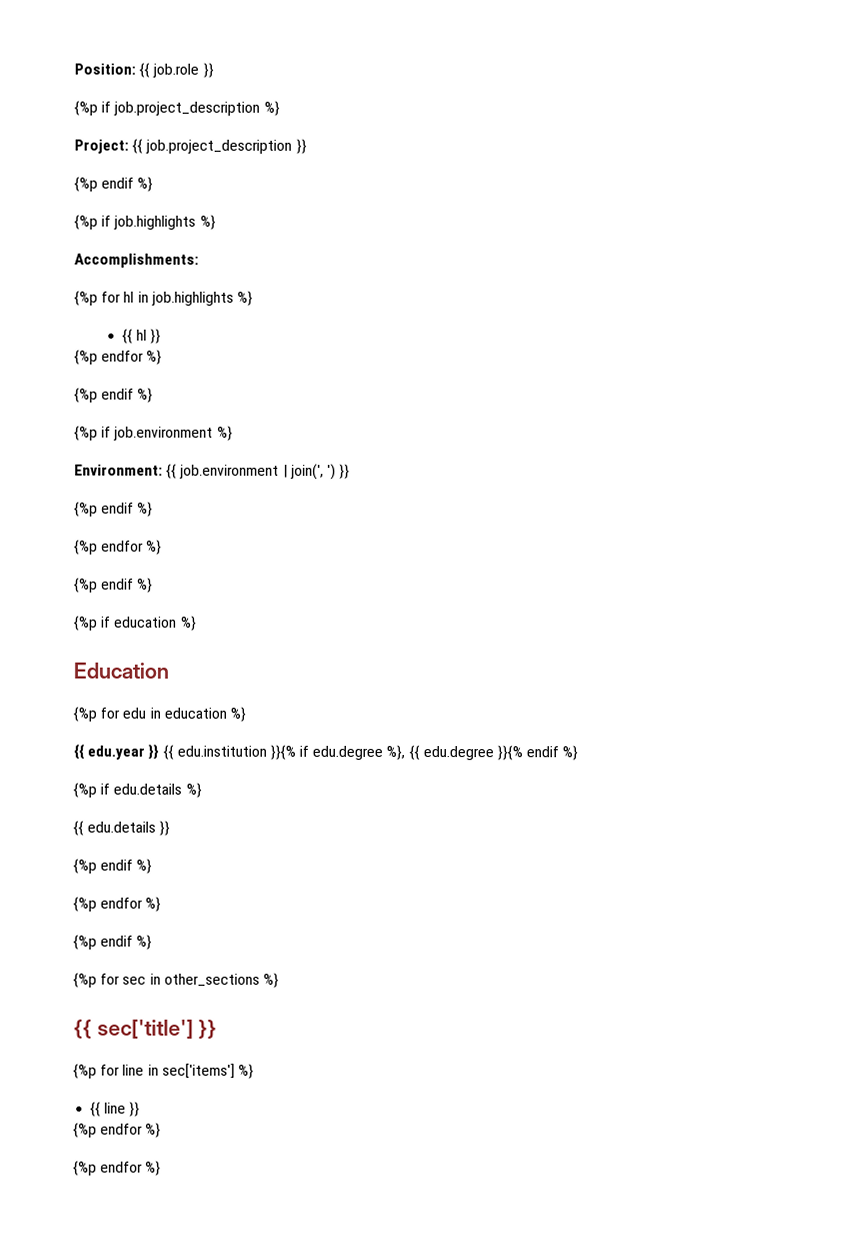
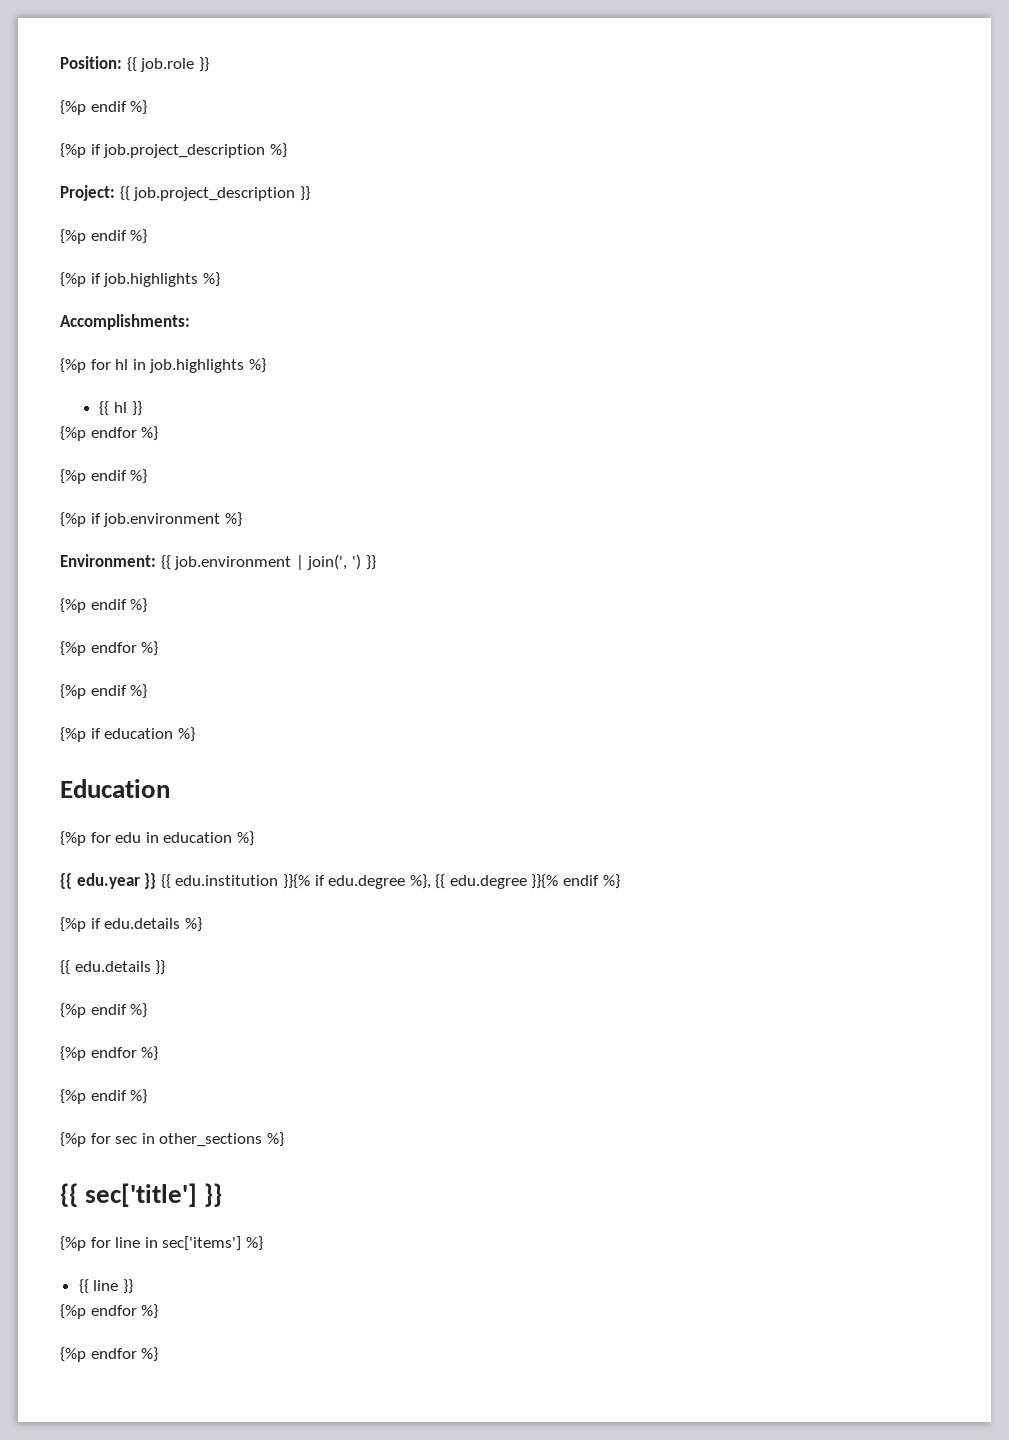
(214, 70) none -> [60,100,148,115] // {%p endif %}

